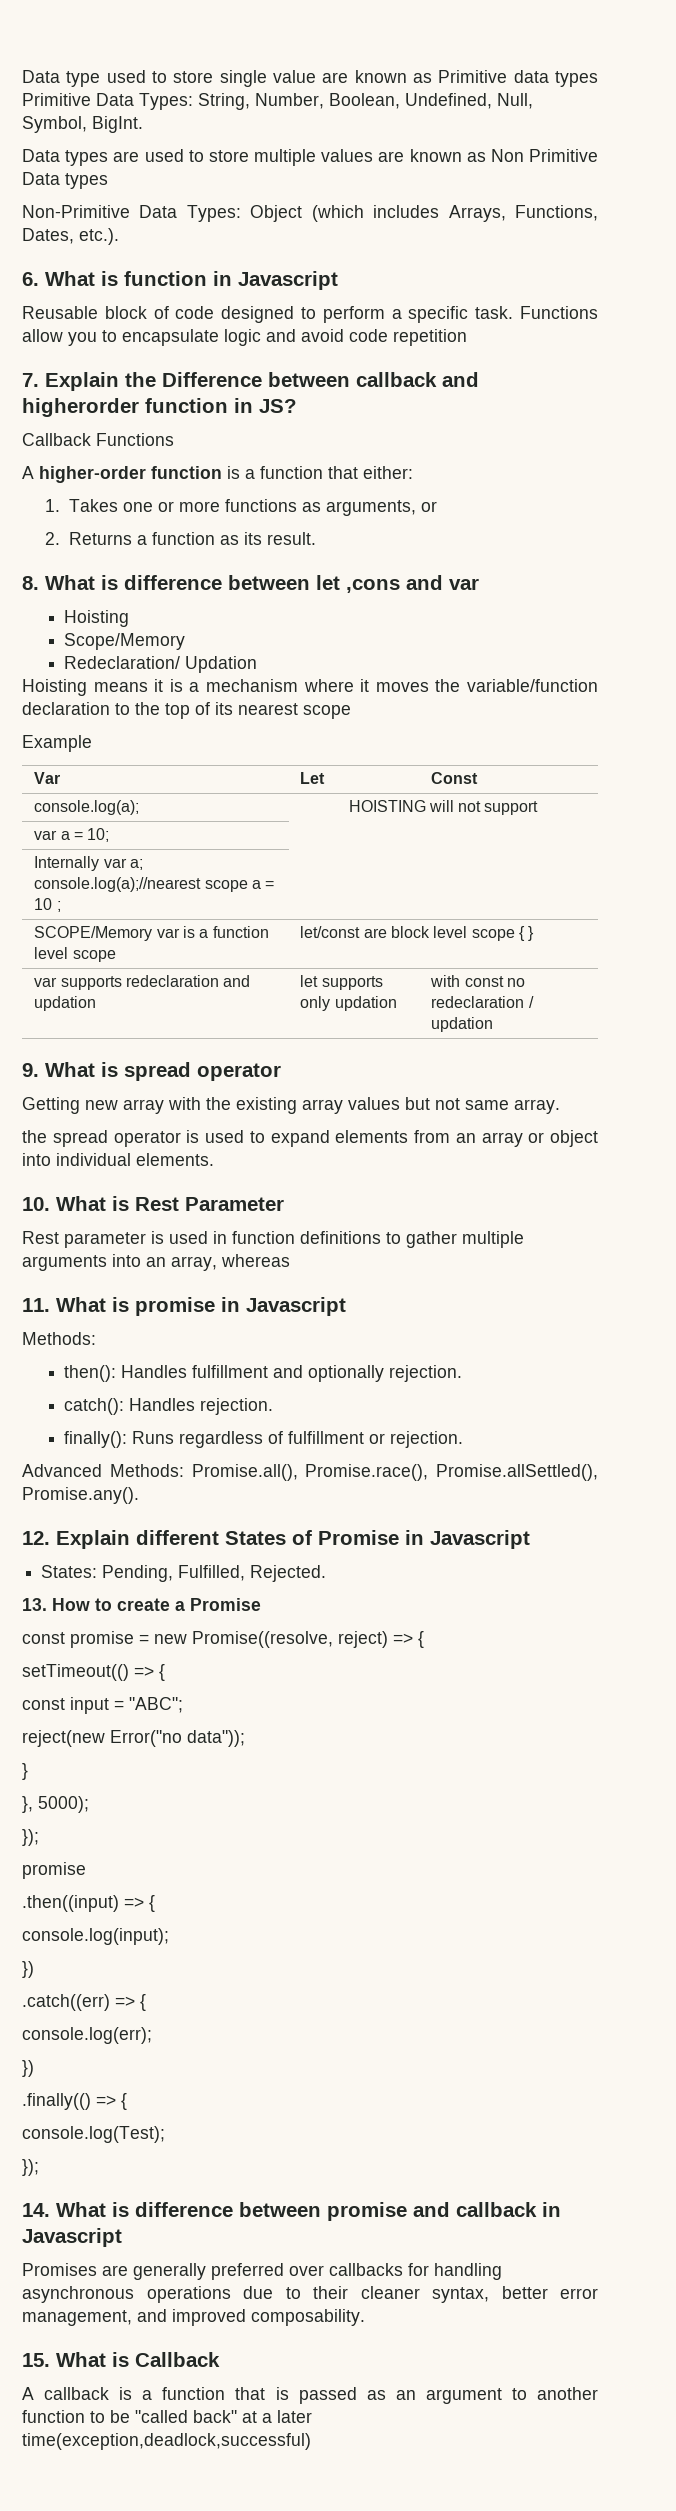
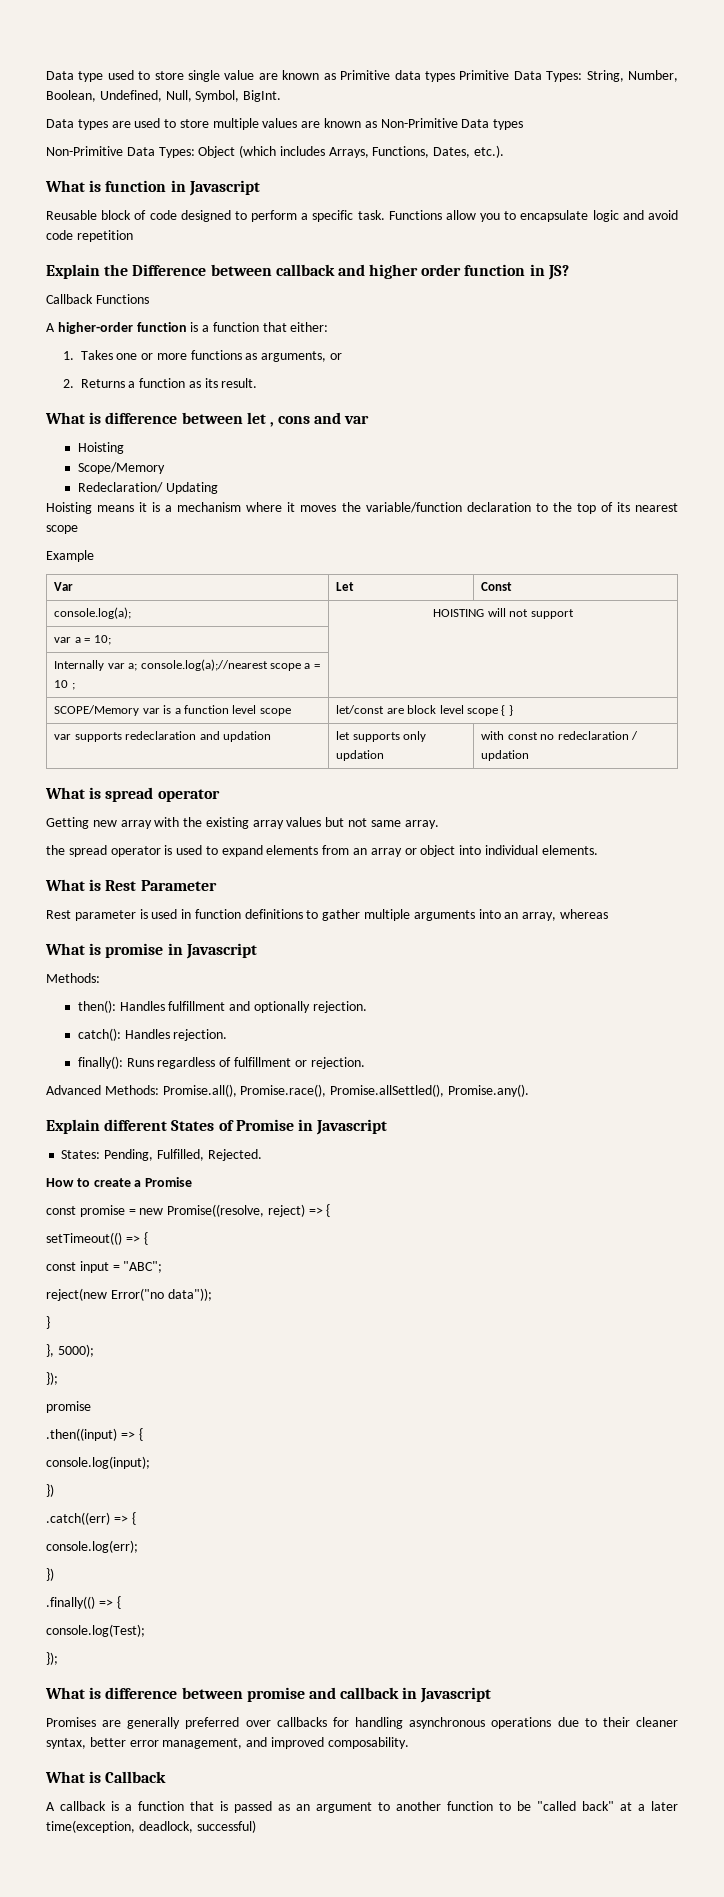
[490,149,599,162] Non Primitive -> [380,118,458,128] Non-Primitive
[22,272,39,286] 6. -> (505, 151) none
[22,373,39,387] 7. -> (133, 236) none
[22,398,139,417] higherorder -> [369,264,462,279] higher order
[22,576,39,590] 8. -> (258, 383) none
[346,579,400,593] ,cons -> [269,416,311,427] , cons
[185,656,258,673] Updation -> [165,482,218,494] Updating
[22,1063,39,1077] 9. -> (530, 755) none
[22,1197,50,1211] 10. -> (598, 850) none
[22,1298,50,1312] 11. -> (608, 914) none
[22,1531,50,1545] 12. -> (529, 1090) none
[22,1598,47,1611] 13. -> (262, 1155) none
[22,2203,50,2217] 14. -> (58, 1658) none
[22,2353,50,2367] 15. -> (409, 1743) none
[22,2433,311,2450] time(exception,deadlock,successful) -> [46,1820,256,1833] time(exception, deadlock, successful)

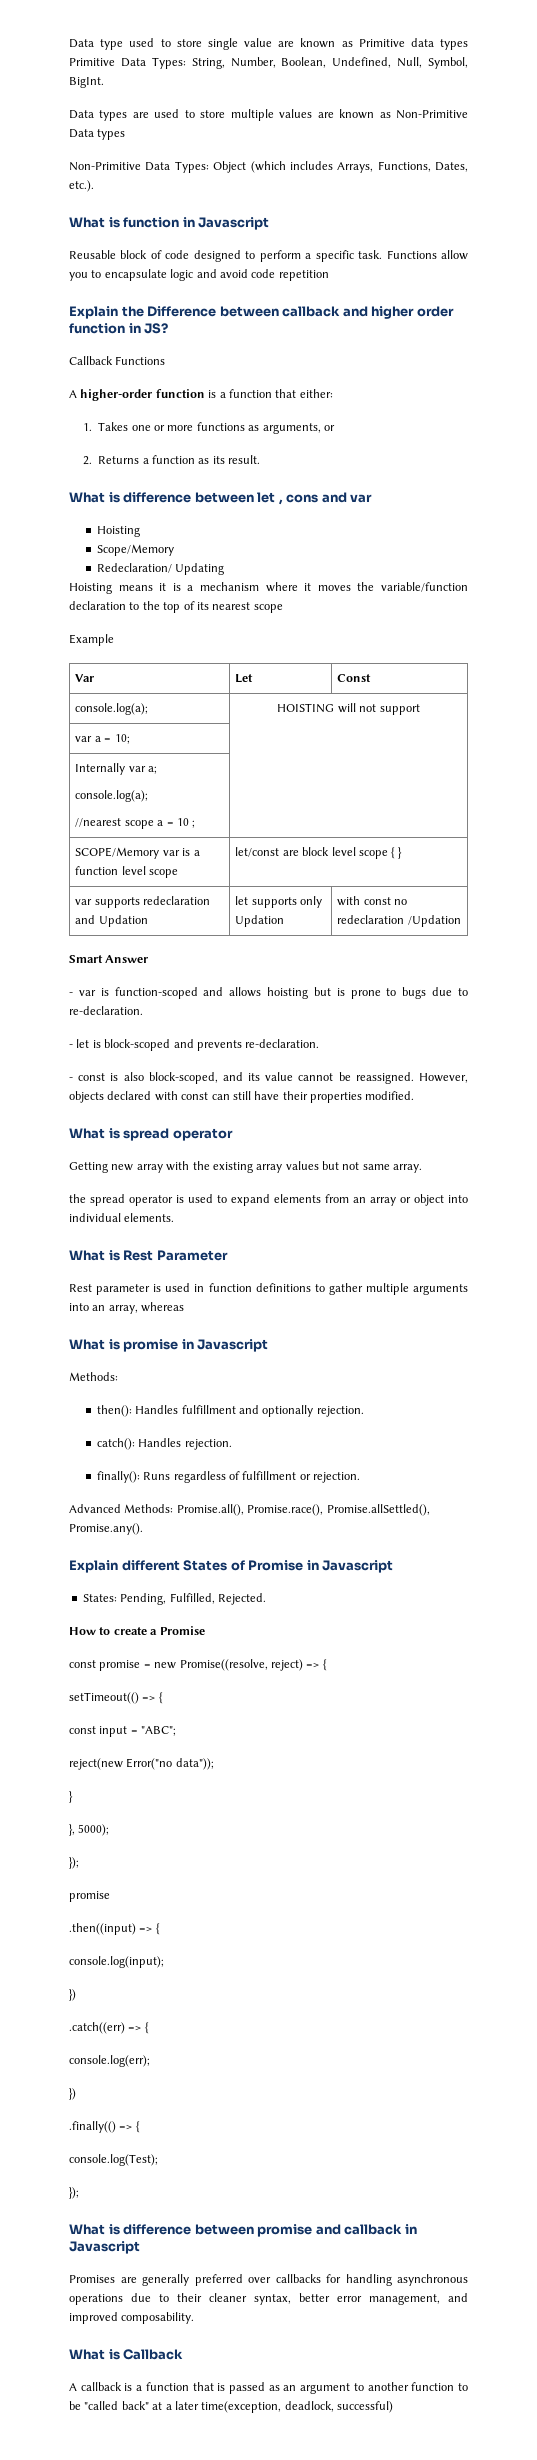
[140,659,268,671] console.log(a);//nearest -> [75,790,149,802] [75,818,122,827] // console.log(a); // //nearest
[222,731,271,742] updation -> [98,915,148,927] Updation
[336,750,385,761] updation -> [235,915,285,927] Updation
[630,731,638,740] [481,750,530,761] / updation -> [407,915,461,927] [69,955,149,963] [69,987,469,999] [69,1006,143,1015] [69,1039,320,1051] [69,1072,469,1084] [69,1091,415,1103] /Updation // Smart Answer // - var is function-scoped and allows hoisting but is prone to bugs due to re-declaration. // - let is block-scoped and prevents re-declaration. // - const is also block-scoped, and its value cannot be reassigned. However, objects declared with const can still have their properties modified.

